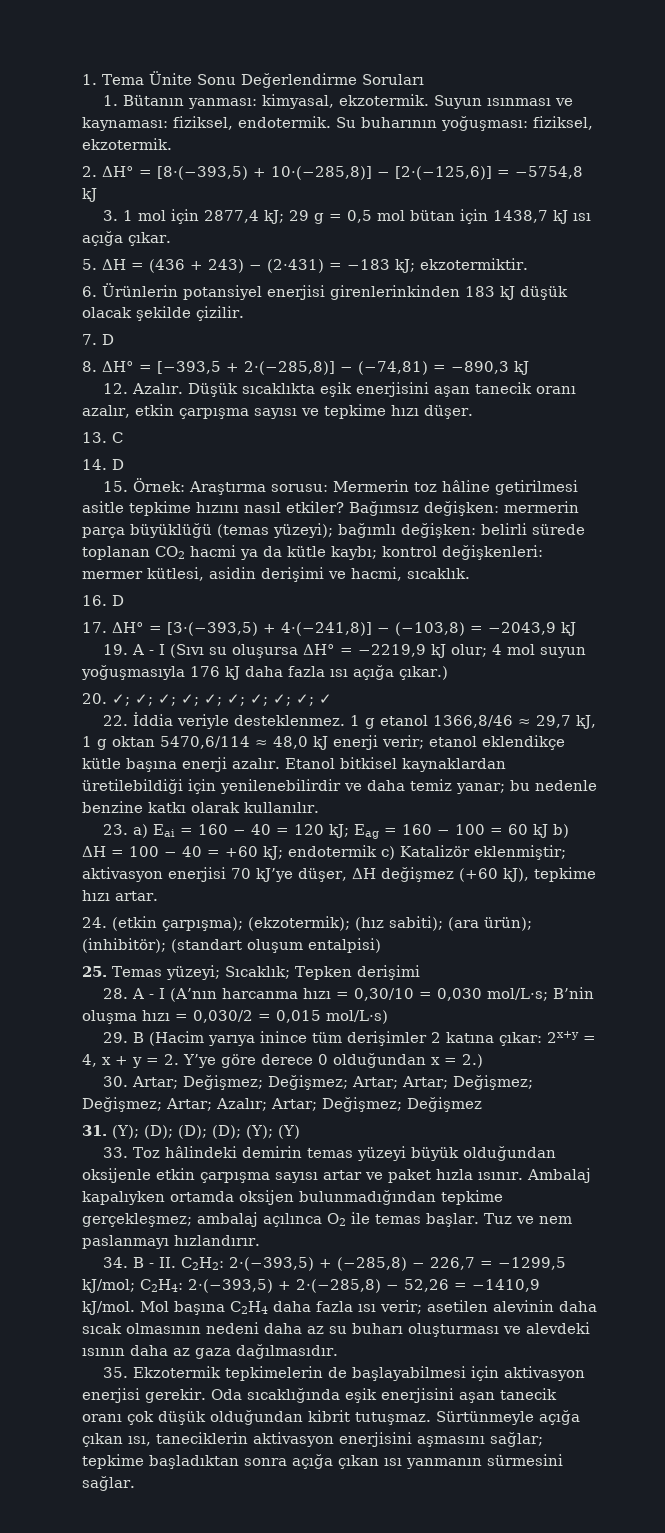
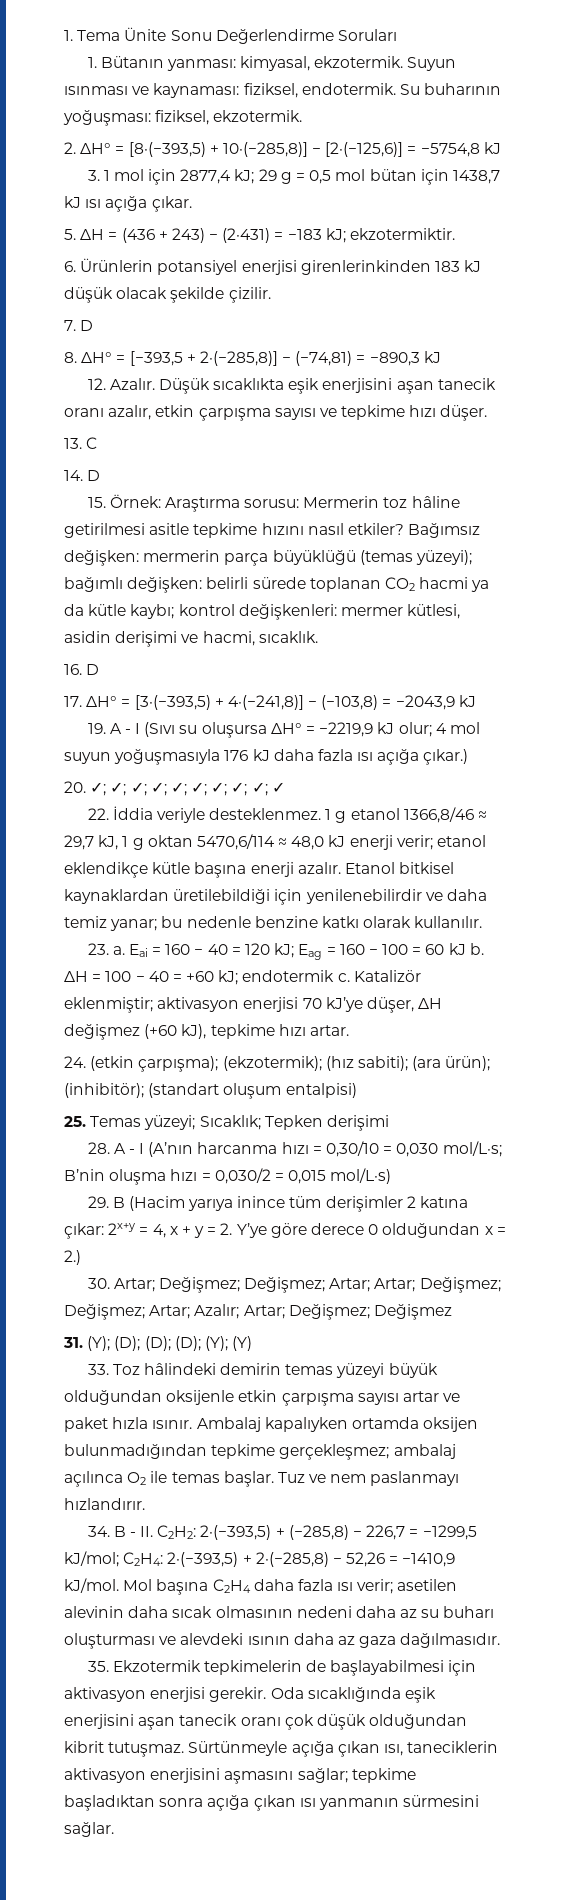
[133,824,149,838] a) -> [112,946,125,955] a.
[553,824,570,838] b) -> [469,943,484,955] b.
[381,846,395,860] c) -> [337,973,350,982] c.

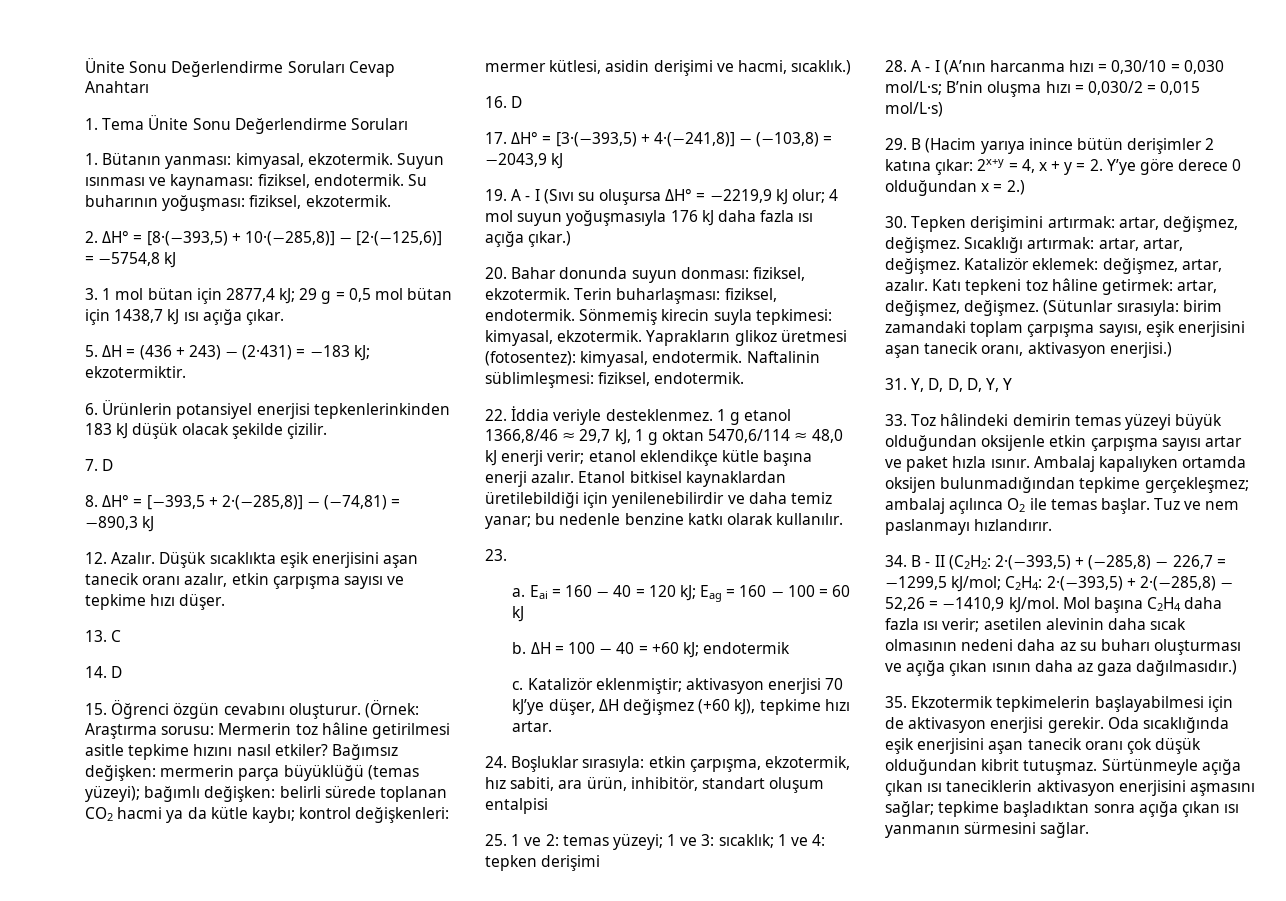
(64, 35) none -> [85,58,395,77] [85,81,149,93] Ünite Sonu Değerlendirme Soruları Cevap Anahtarı //
(144, 175) none -> [147,288,193,300] bütan
[300,260,431,275] girenlerinkinden -> [313,403,450,419] tepkenlerinkinden
[109,494,161,508] Örnek: -> [111,700,419,719] Öğrenci özgün cevabını oluşturur. (Örnek:
[258,631,318,643] sıcaklık. -> [791,60,852,75] sıcaklık.)
[90,782,285,796] ✓; ✓; ✓; ✓; ✓; ✓; ✓; ✓; ✓; ✓ -> [511,267,805,283] [485,288,777,304] [485,309,832,325] [485,330,847,346] [485,351,820,367] [485,372,745,388] Bahar donunda suyun donması: fiziksel, ekzotermik. Terin buharlaşması: fiziksel, endotermik. Sönmemiş kirecin suyla tepkimesi: kimyasal, ekzotermik. Yaprakların glikoz üretmesi (fotosentez): kimyasal, endotermik. Naftalinin süblimleşmesi: fiziksel, endotermik.
(109, 949) none -> (507, 555) //
(466, 949) none -> (525, 614) //
(335, 976) none -> (791, 648) //
[90,1056,491,1072] [64,1083,357,1099] [64,1115,323,1130] (etkin çarpışma); (ekzotermik); (hız sabiti); (ara ürün); (inhibitör); (standart oluşum entalpisi) // 25. Temas yüzeyi; Sıcaklık; Tepken -> [511,756,850,772] [485,777,825,793] [485,798,548,814] [485,834,826,850] [485,855,537,871] Boşluklar sırasıyla: etkin çarpışma, ekzotermik, hız sabiti, ara ürün, inhibitör, standart oluşum entalpisi // 25. 1 ve 2: temas yüzeyi; 1 ve 3: sıcaklık; 1 ve 4: tepken
[289,1196,322,1208] tüm -> [1076,138,1123,150] bütün
[113,1277,501,1293] [64,1304,452,1320] [63,1336,253,1351] Artar; Değişmez; Değişmez; Artar; Artar; Değişmez; Değişmez; Artar; Azalır; Artar; Değişmez; Değişmez // 31. (Y); (D); (D); (D); (Y); (Y) -> [911,216,1238,232] [885,237,1183,253] [885,258,1222,274] [885,278,1218,295] [885,300,1222,316] [885,321,1245,337] [885,342,1172,358] [885,378,1013,392] Tepken derişimini artırmak: artar, değişmez, değişmez. Sıcaklığı artırmak: artar, artar, değişmez. Katalizör eklemek: değişmez, artar, azalır. Katı tepkeni toz hâline getirmek: artar, değişmez, değişmez. (Sütunlar sırasıyla: birim zamandaki toplam çarpışma sayısı, eşik enerjisini aşan tanecik oranı, aktivasyon enerjisi.) // 31. Y, D, D, D, Y, Y
[140,1525,197,1539] II. C2H2: -> [934,555,991,570] II (C2H2:
[180,1633,244,1645] alevdeki -> [906,660,988,676] açığa çıkan
[400,1633,501,1648] dağılmasıdır. -> [1136,660,1238,676] dağılmasıdır.)
[306,1660,327,1672] de -> (1091, 704) none
(477, 1668) none -> [885,717,904,729] de
[383,1744,403,1756] ısı, -> [927,783,943,792] ısı

